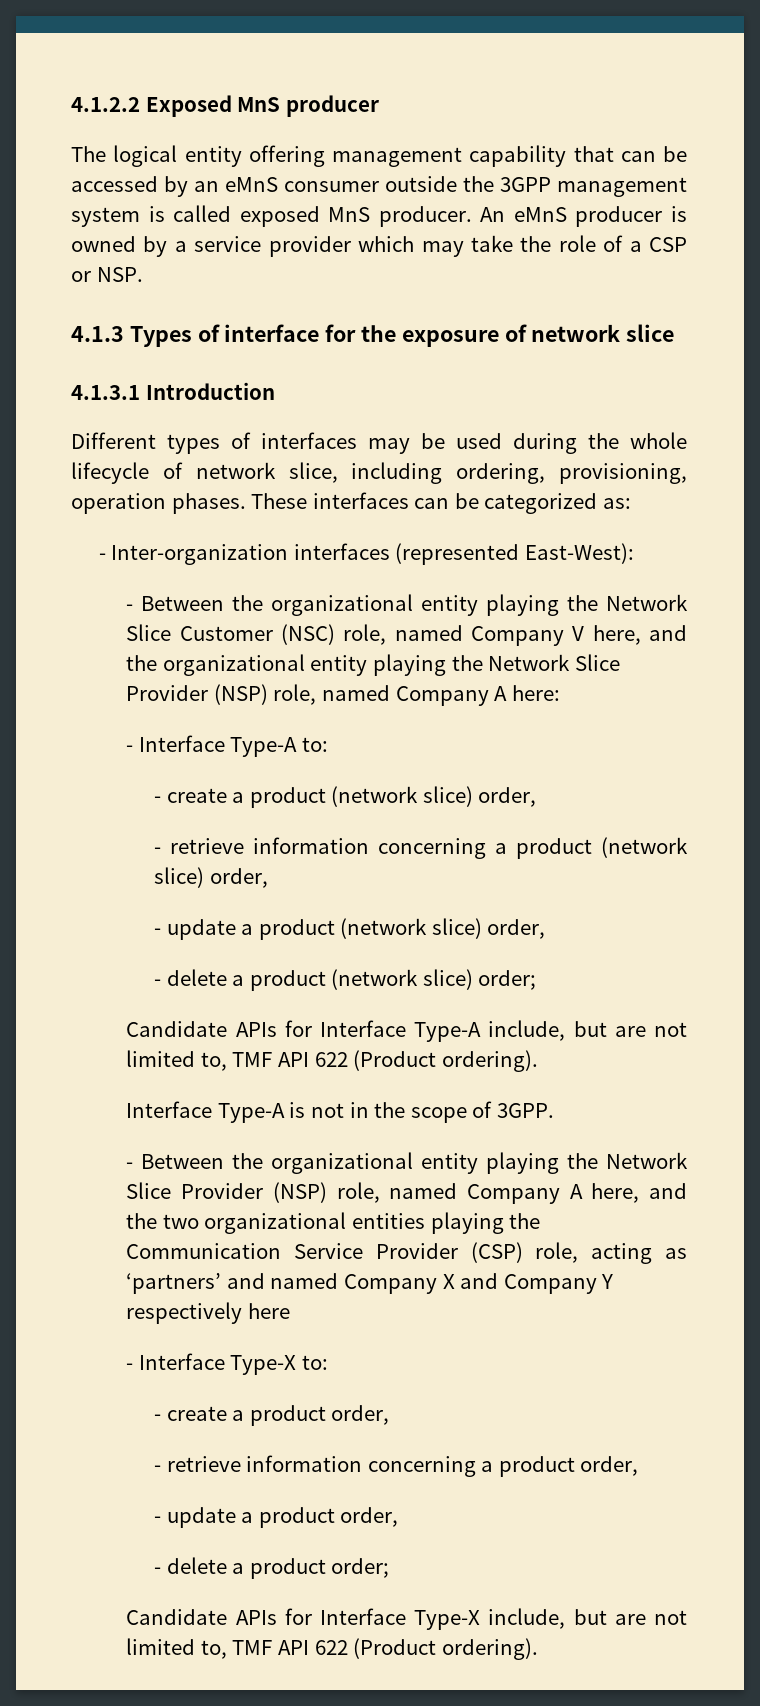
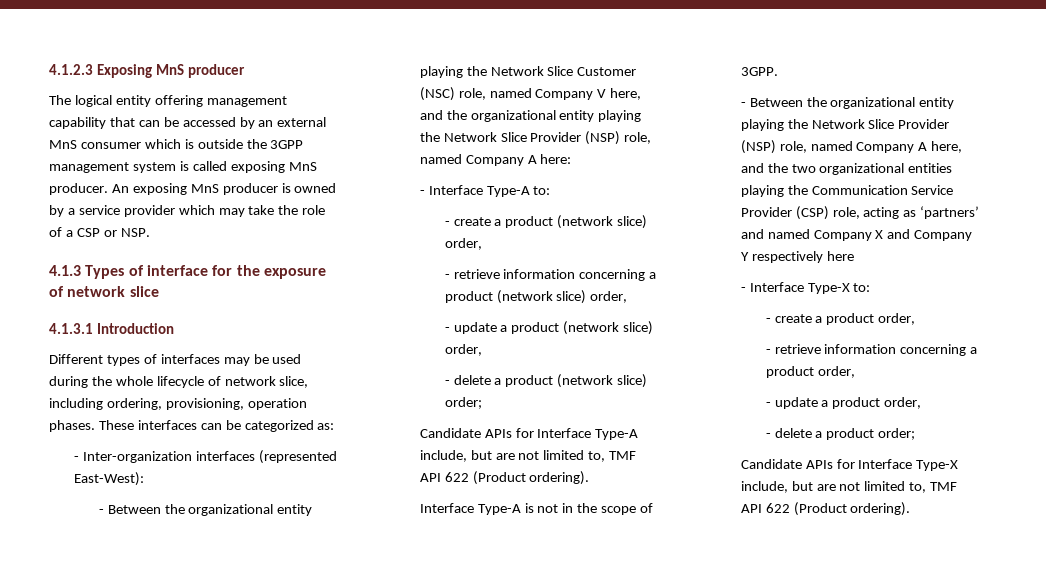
[71,95,232,117] 4.1.2.2 Exposed -> [49,64,152,78] 4.1.2.3 Exposing
[225,177,379,192] eMnS consumer -> [277,117,327,127] [49,139,194,149] external MnS consumer which is
[239,206,320,227] exposed -> [230,161,285,173] exposing
[513,207,567,222] eMnS -> [132,183,219,195] exposing MnS

